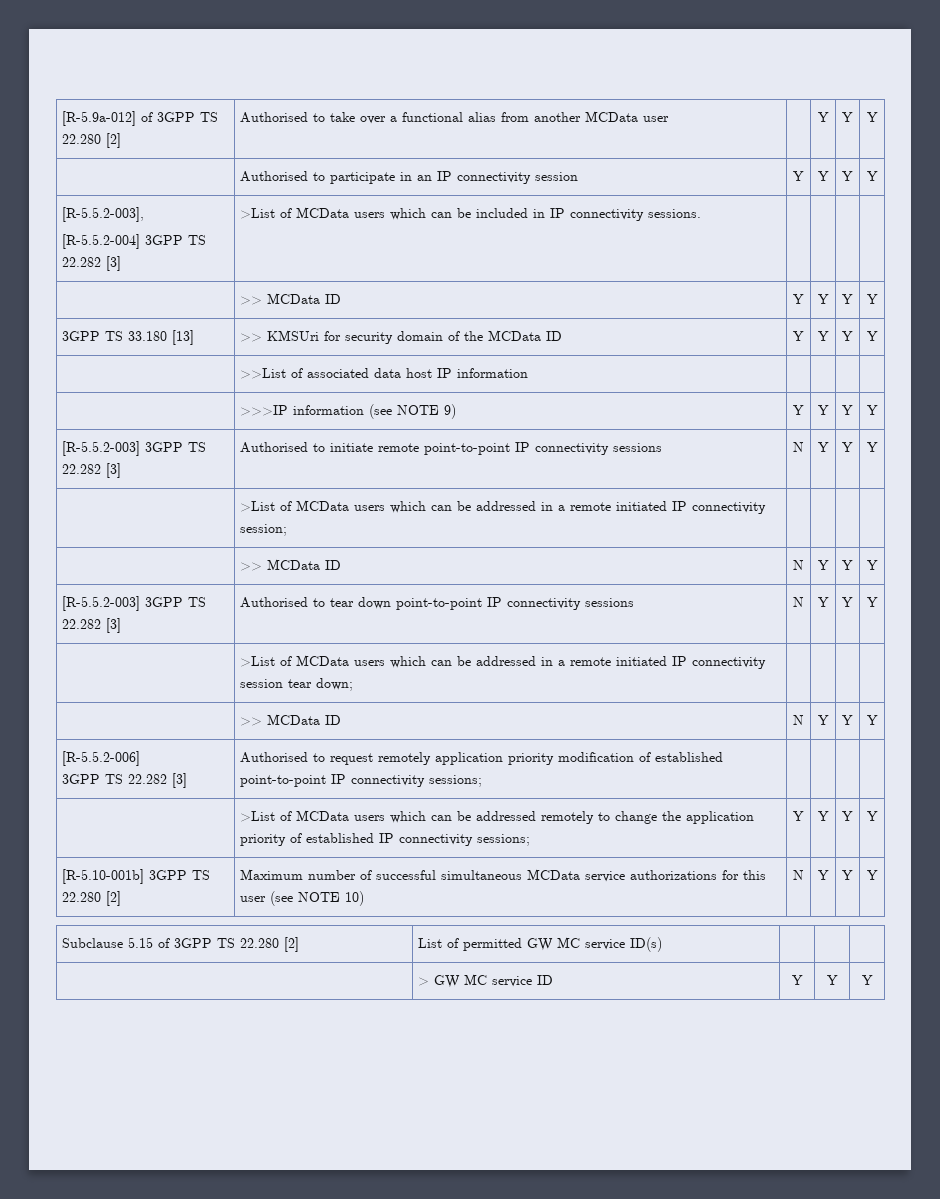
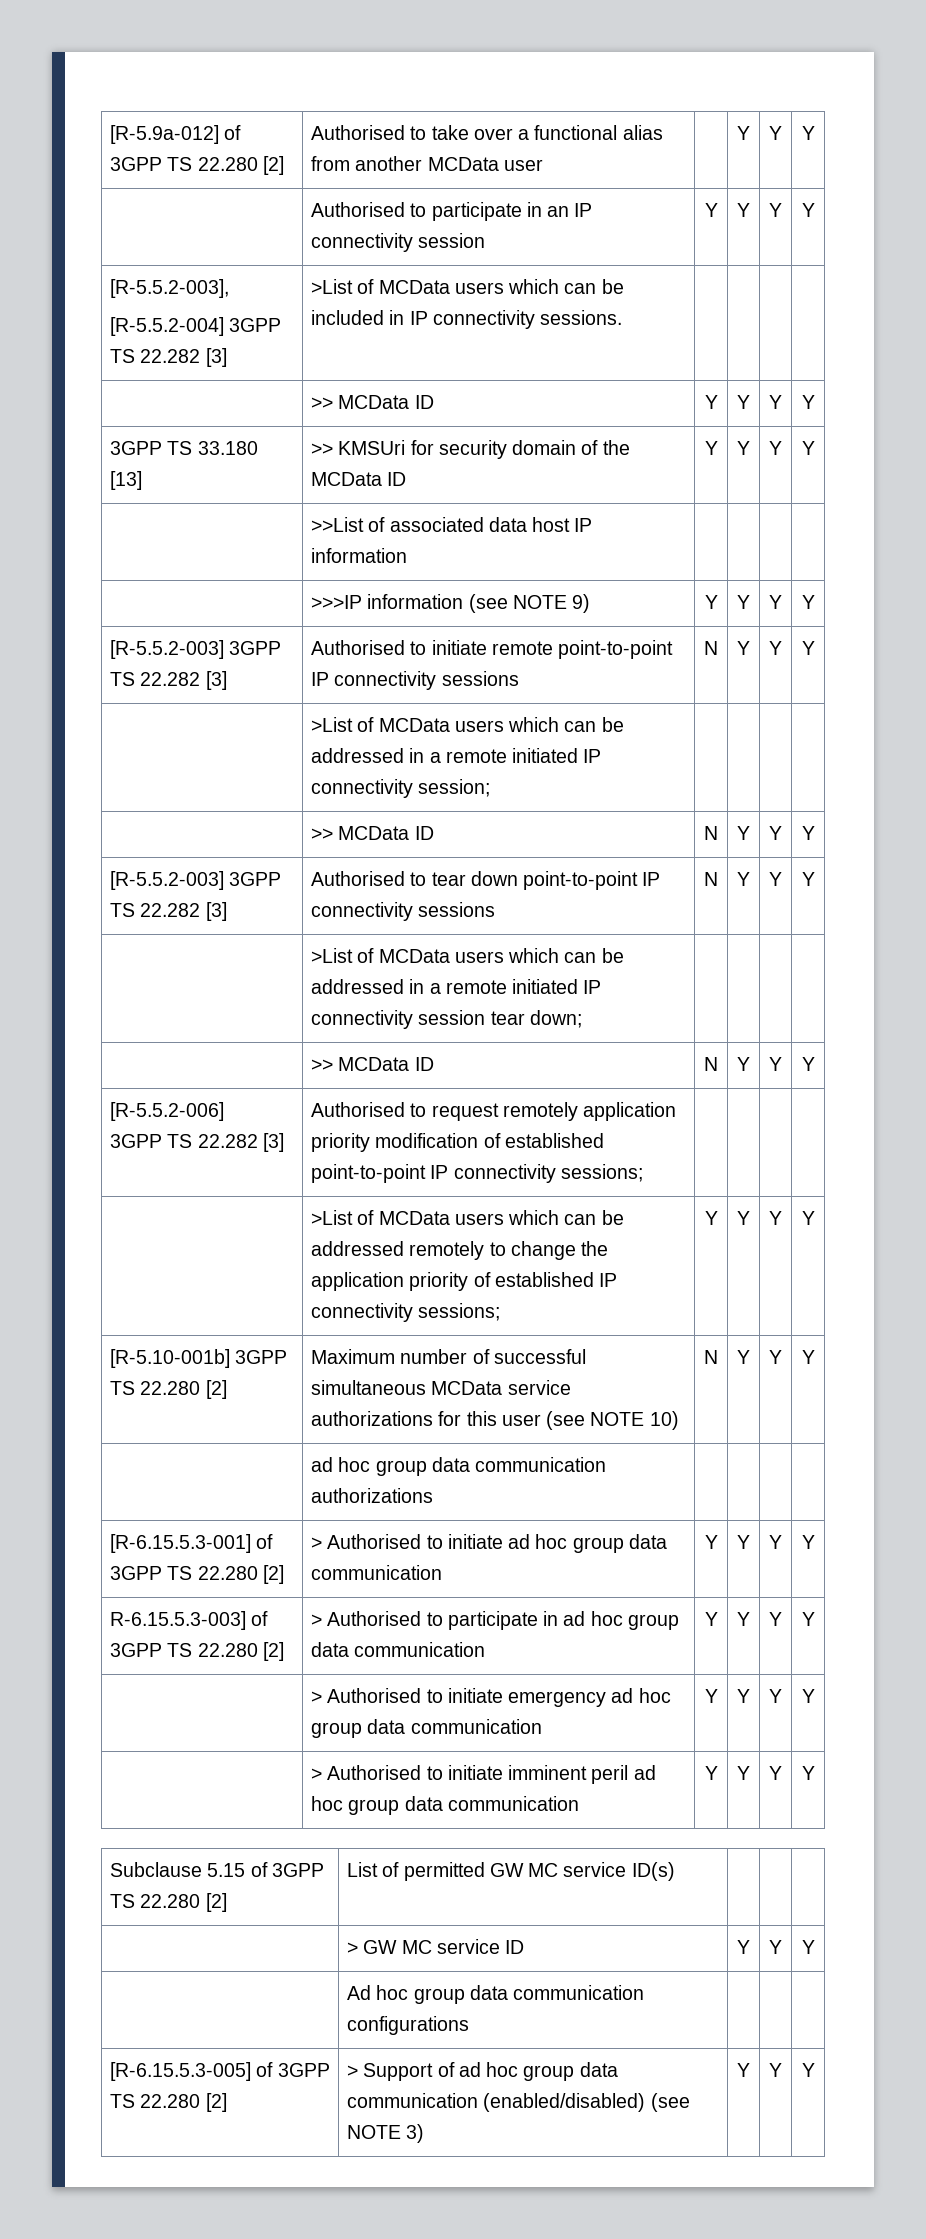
(878, 875) none -> [311,1457,607,1476] [311,1488,434,1503] [110,1534,274,1553] [110,1565,284,1584] [311,1534,667,1553] [311,1565,443,1580] [704,1535,718,1549] [737,1535,750,1549] [769,1535,782,1549] [801,1535,815,1549] [110,1611,269,1630] [110,1642,284,1661] [311,1611,679,1630] [311,1642,486,1657] [704,1612,718,1626] [737,1612,750,1626] [769,1612,782,1626] [801,1612,815,1626] [311,1688,671,1707] [311,1719,542,1738] [704,1689,718,1703] [737,1689,750,1703] [769,1689,782,1703] [801,1689,815,1703] [311,1765,656,1784] [311,1796,579,1815] [704,1766,718,1780] [737,1766,750,1780] [769,1766,782,1780] [801,1766,815,1780] // | ad hoc group data communication authorizations | | | | // [R-6.15.5.3-001] of 3GPP TS 22.280 [2] | > Authorised to initiate ad hoc group data communication | Y | Y | Y | Y // R-6.15.5.3-003] of 3GPP TS 22.280 [2] | > Authorised to participate in ad hoc group data communication | Y | Y | Y | Y // | > Authorised to initiate emergency ad hoc group data communication | Y | Y | Y | Y // | > Authorised to initiate imminent peril ad hoc group data communication | Y | Y | Y | Y
(873, 980) none -> [347,1985,645,2004] [347,2016,470,2035] [110,2062,330,2081] [110,2093,227,2112] [347,2062,618,2081] [347,2093,690,2112] [347,2124,425,2143] [737,2063,750,2077] [769,2063,782,2077] [801,2063,815,2077] // | Ad hoc group data communication configurations | | | // [R-6.15.5.3-005] of 3GPP TS 22.280 [2] | > Support of ad hoc group data communication (enabled/disabled) (see NOTE 3) | Y | Y | Y

